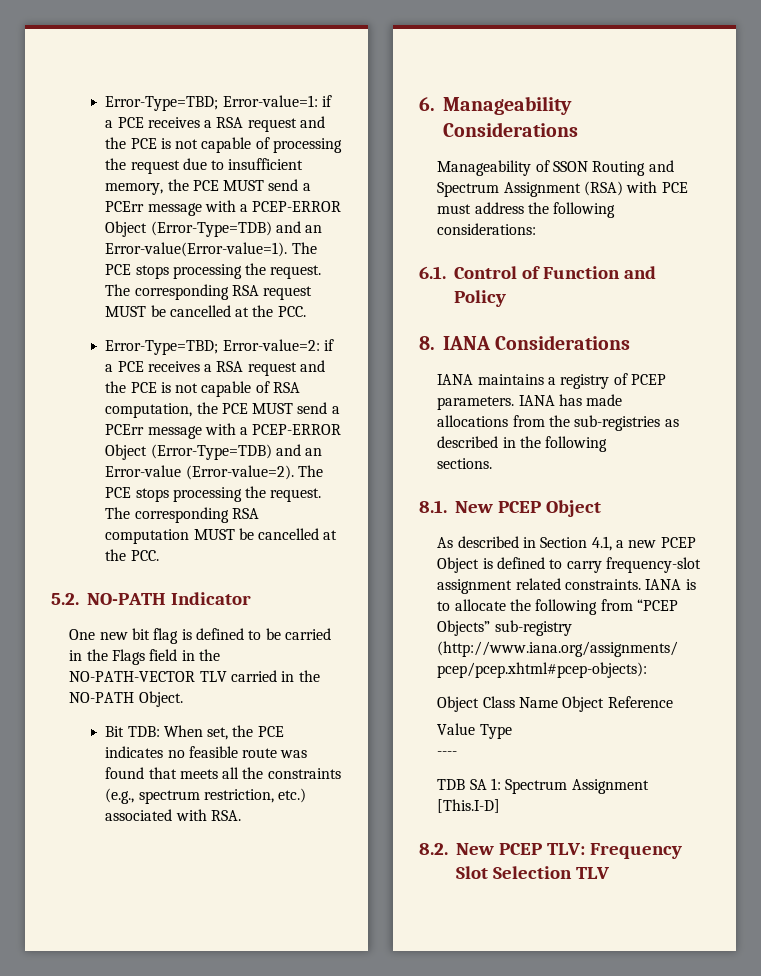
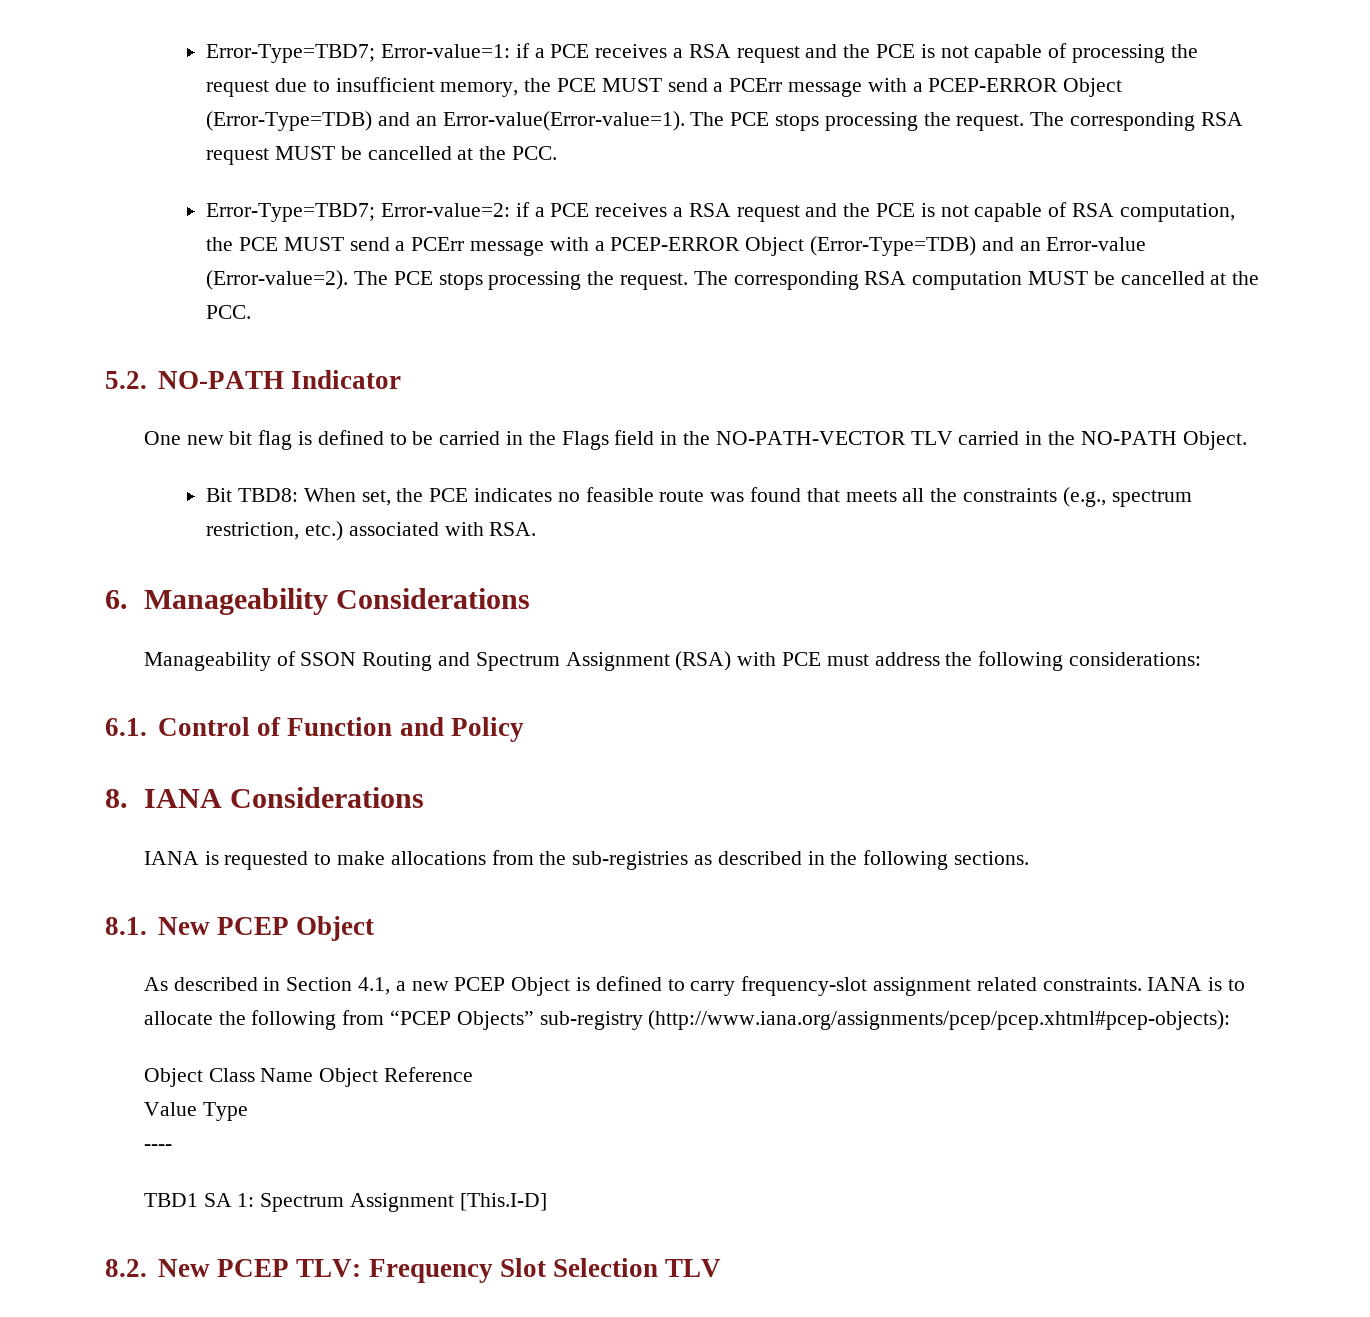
[105,96,219,111] Error-Type=TBD; -> [206,44,376,63] Error-Type=TBD7;
[105,340,219,355] Error-Type=TBD; -> [206,203,376,222] Error-Type=TBD7;
[127,726,160,737] TDB: -> [237,488,298,502] TBD8:
[477,373,666,389] [437,394,623,410] maintains a registry of PCEP parameters. IANA has made // -> [204,851,385,870] is requested to make
(608, 444) // -> (949, 860) none
[437,779,466,790] TDB -> [143,1193,198,1207] TBD1

